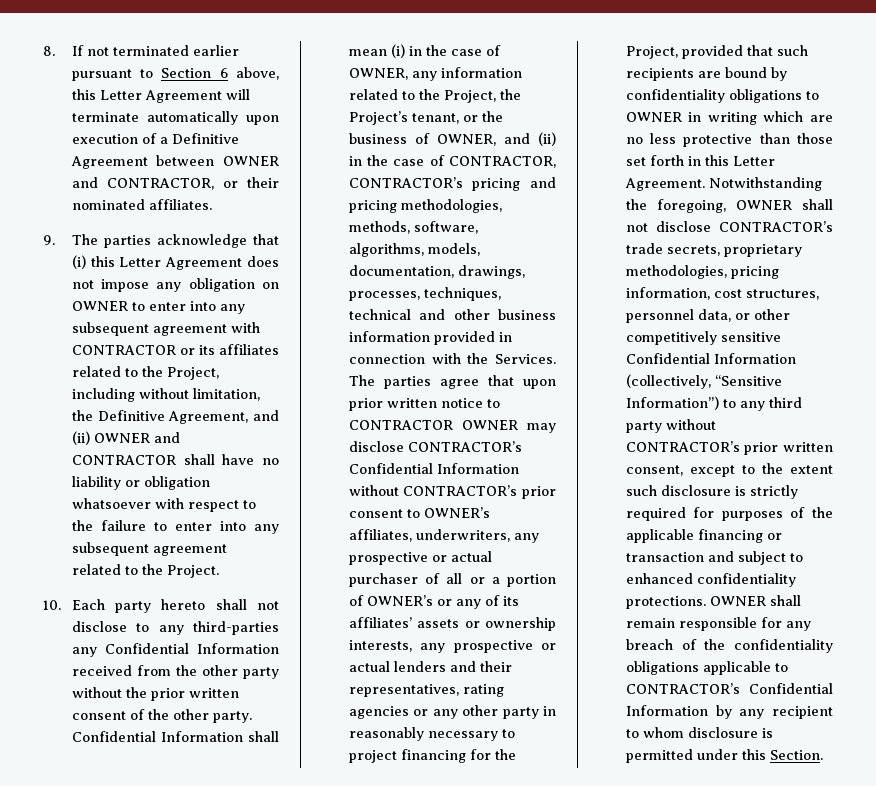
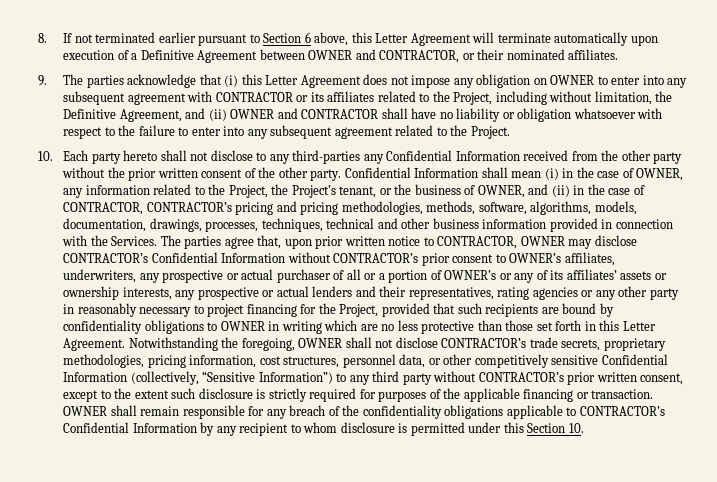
[487,375,514,386] that -> [257,235,282,249] that,
[348,420,453,430] CONTRACTOR -> [437,236,518,249] CONTRACTOR,
[625,551,803,565] [625,573,796,587] [625,596,706,609] transaction and subject to enhanced confidentiality protections. -> [591,389,654,399] transaction.
[769,750,823,760] Section. -> [527,423,584,433] Section 10.

